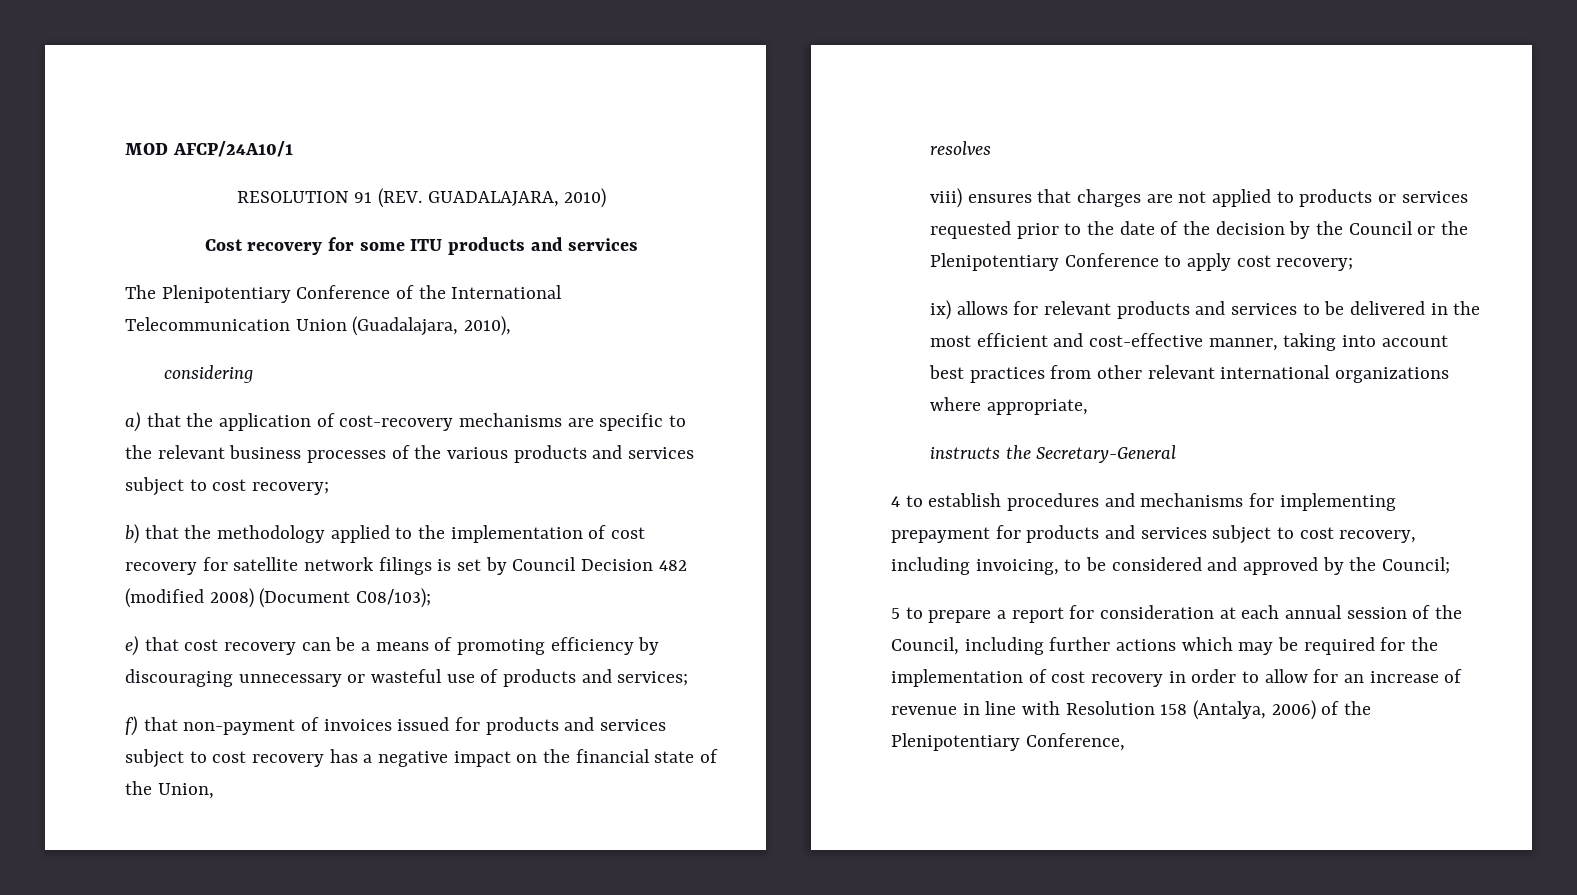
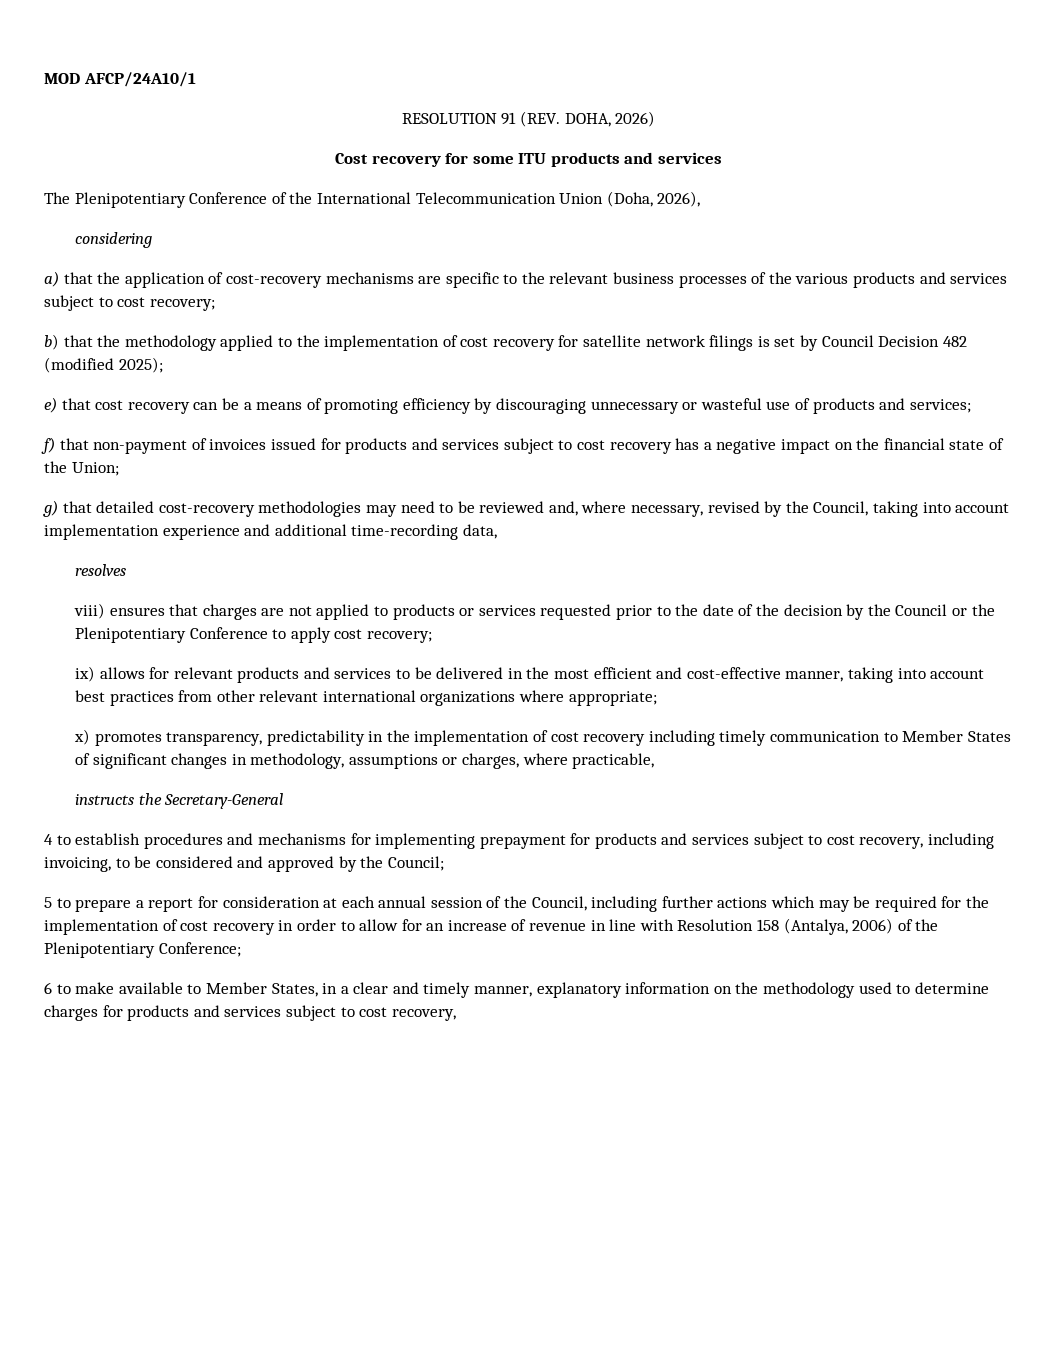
[427,188,607,208] GUADALAJARA, 2010) -> [564,111,656,127] DOHA, 2026)
[352,316,512,336] (Guadalajara, 2010), -> [606,191,701,207] (Doha, 2026),
[209,588,432,608] 2008) (Document C08/103); -> [118,357,163,373] 2025);
[157,783,214,799] Union, -> [71,462,119,476] [43,500,1010,517] [44,524,497,540] Union; // g) that detailed cost-recovery methodologies may need to be reviewed and, where necessary, revised by the Council, taking into account implementation experience and additional time-recording data,
[986,399,1088,415] appropriate, -> [568,691,657,706] [73,729,1011,746] [74,753,655,769] appropriate; // x) promotes transparency, predictability in the implementation of cost recovery including timely communication to Member States of significant changes in methodology, assumptions or charges, where practicable,
[1025,733,1125,751] Conference, -> [158,942,241,957] [44,982,989,998] [44,1005,456,1021] Conference; // 6 to make available to Member States, in a clear and timely manner, explanatory information on the methodology used to determine charges for products and services subject to cost recovery,

